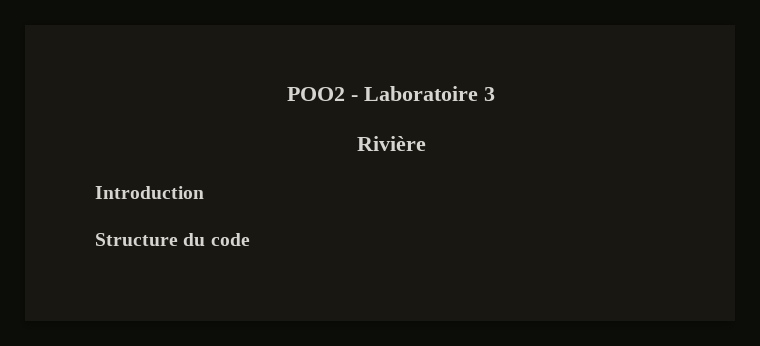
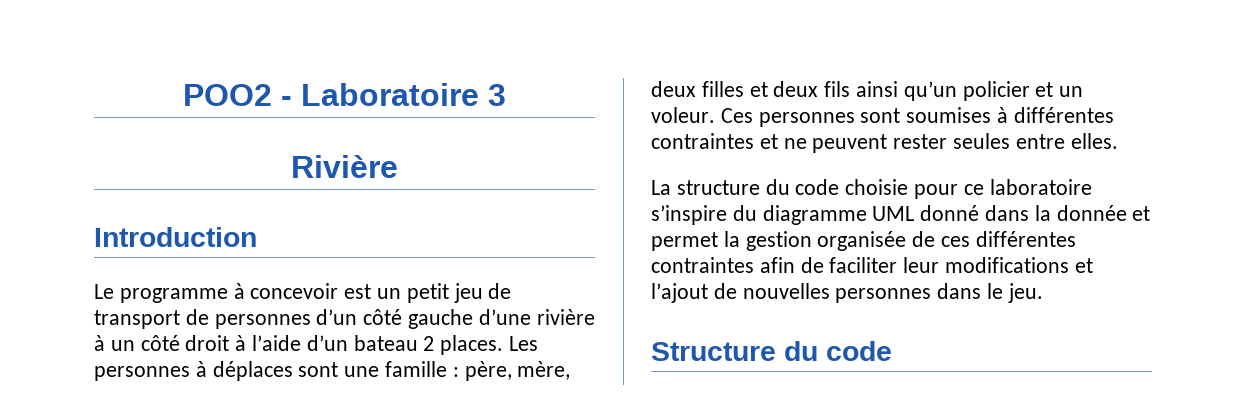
(204, 192) none -> [94,283,512,303] [94,309,595,329] [94,335,539,355] [94,361,571,381] [651,81,1084,101] [651,107,1114,127] [651,133,1118,153] [651,179,1092,199] [651,205,1151,225] [651,231,1076,251] [651,257,1093,273] [651,283,1043,303] // Le programme à concevoir est un petit jeu de transport de personnes d’un côté gauche d’une rivière à un côté droit à l’aide d’un bateau 2 places. Les personnes à déplaces sont une famille : père, mère, deux filles et deux fils ainsi qu’un policier et un voleur. Ces personnes sont soumises à différentes contraintes et ne peuvent rester seules entre elles. // La structure du code choisie pour ce laboratoire s’inspire du diagramme UML donné dans la donnée et permet la gestion organisée de ces différentes contraintes afin de faciliter leur modifications et l’ajout de nouvelles personnes dans le jeu.

